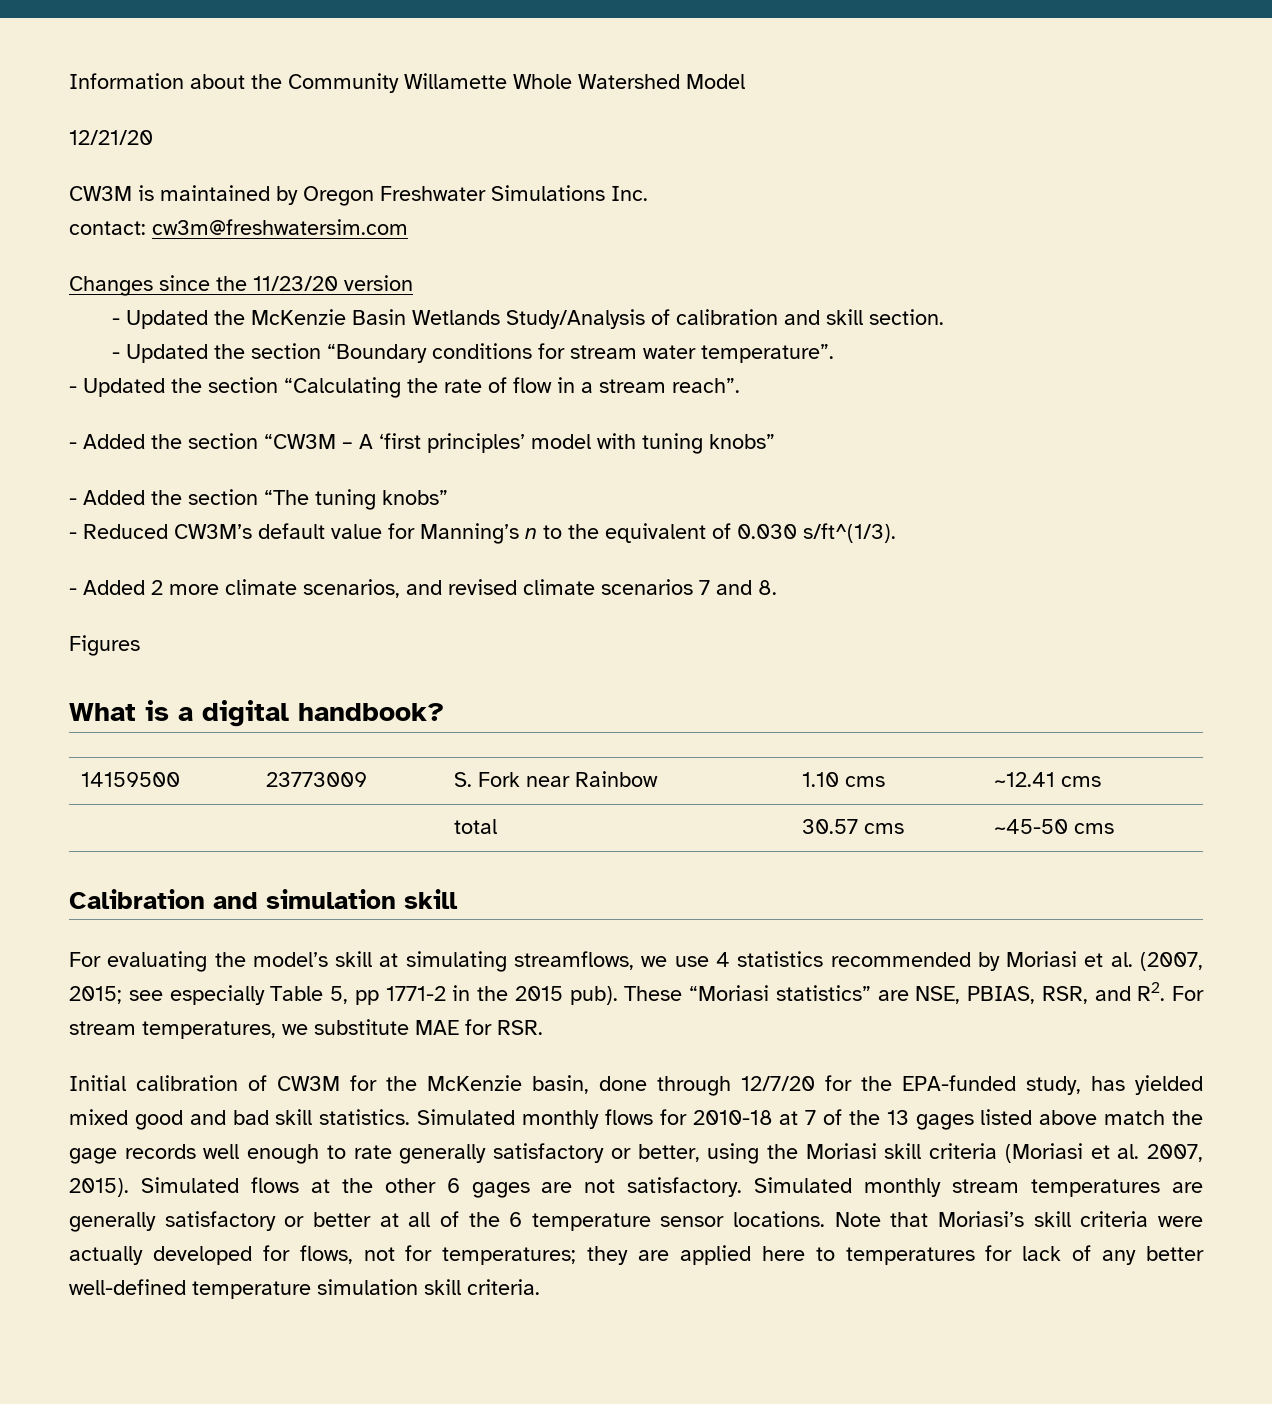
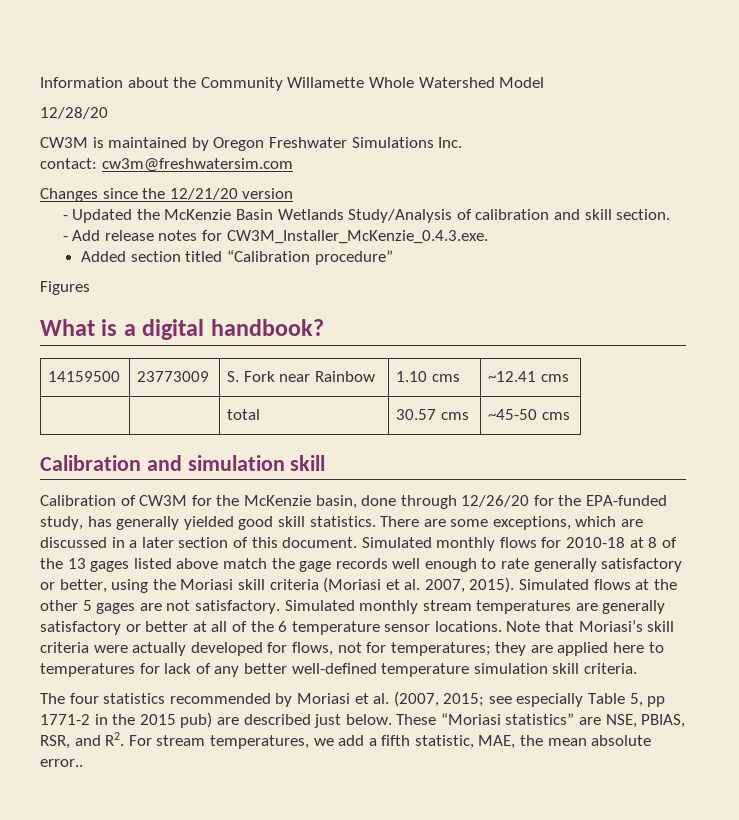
[69,130,153,145] 12/21/20 -> [40,107,108,119] 12/28/20
[253,276,338,291] 11/23/20 -> [169,188,238,200] 12/21/20
[126,343,835,363] [69,377,740,398] [69,433,775,454] [69,489,448,510] [69,523,896,544] [69,579,777,598] Updated the section “Boundary conditions for stream water temperature”. // - Updated the section “Calculating the rate of flow in a stream reach”. // - Added the section “CW3M – A ‘first principles’ model with tuning knobs” // - Added the section “The tuning knobs” // - Reduced CW3M’s default value for Manning’s n to the equivalent of 0.030 s/ft^(1/3). // - Added 2 more climate scenarios, and revised climate scenarios 7 and 8. -> [72,230,488,244] [81,250,393,265] Add release notes for CW3M_Installer_McKenzie_0.4.3.exe. // Added section titled “Calibration procedure”
[69,951,1203,972] [69,982,1204,1005] [69,1019,543,1039] [69,1075,238,1091] For evaluating the model’s skill at simulating streamflows, we use 4 statistics recommended by Moriasi et al. (2007, 2015; see especially Table 5, pp 1771-2 in the 2015 pub). These “Moriasi statistics” are NSE, PBIAS, RSR, and R2. For stream temperatures, we substitute MAE for RSR. // Initial calibration -> [40,495,116,506] Calibration
[741,1076,815,1091] 12/7/20 -> [461,495,530,507] 12/26/20
[1135,1075,1203,1095] [69,1109,411,1130] yielded mixed good and bad skill statistics. -> [116,516,644,530] [40,537,358,548] generally yielded good skill statistics. There are some exceptions, which are discussed in a later section of this document.
[805,1110,817,1125] 7 -> [648,537,658,548] 8
[446,1178,460,1193] 6 -> [82,600,92,611] 5
(540, 1287) none -> [40,691,666,707] [40,712,686,728] [40,732,652,749] [40,759,83,767] // The four statistics recommended by Moriasi et al. (2007, 2015; see especially Table 5, pp 1771-2 in the 2015 pub) are described just below. These “Moriasi statistics” are NSE, PBIAS, RSR, and R2. For stream temperatures, we add a fifth statistic, MAE, the mean absolute error..

